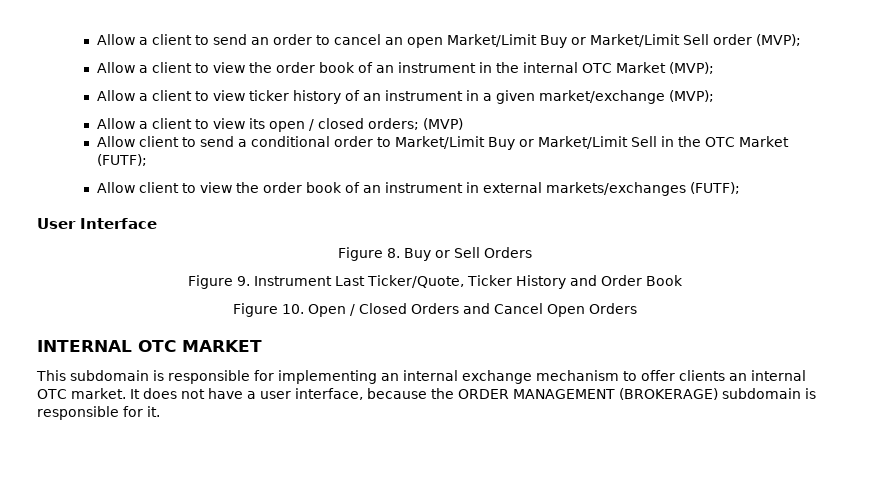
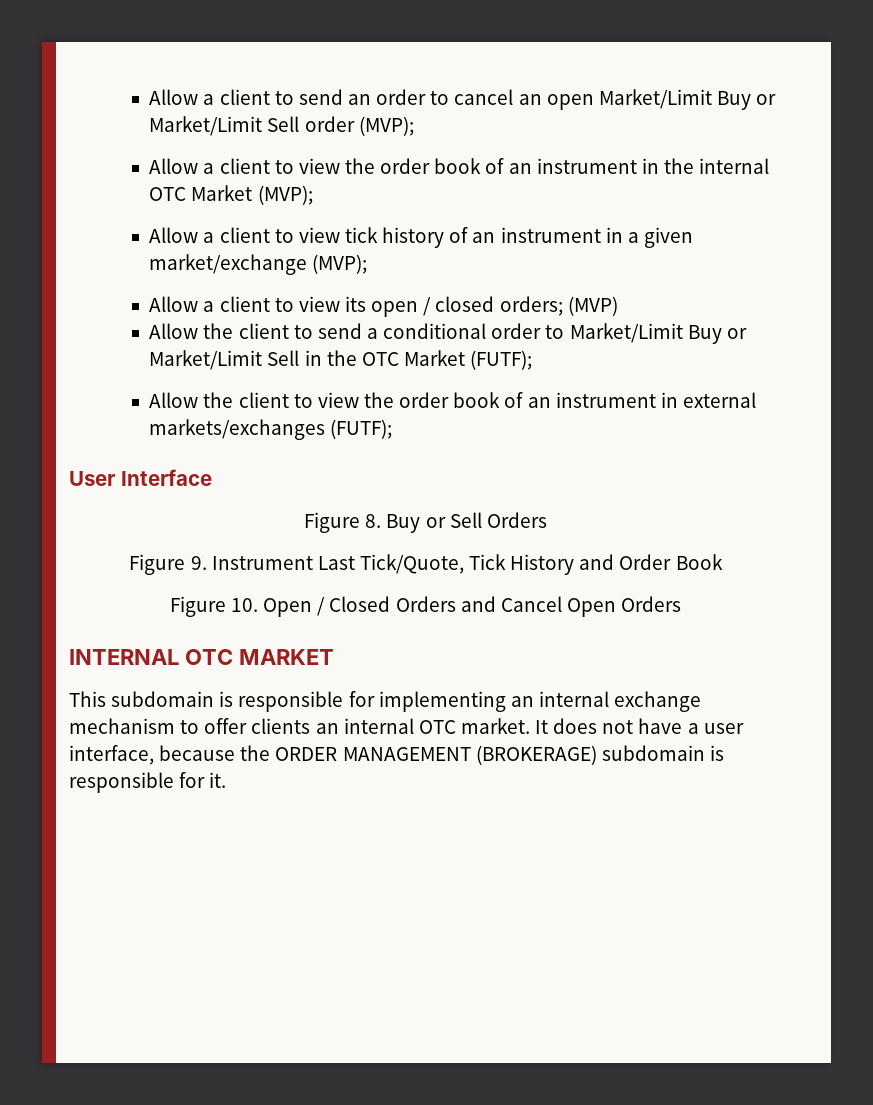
[248,90,289,101] ticker -> [345,227,379,243] tick
(135, 141) none -> [203,323,234,339] the
(135, 187) none -> [203,392,234,408] the
[366,275,512,288] Ticker/Quote, Ticker -> [359,554,507,574] Tick/Quote, Tick

